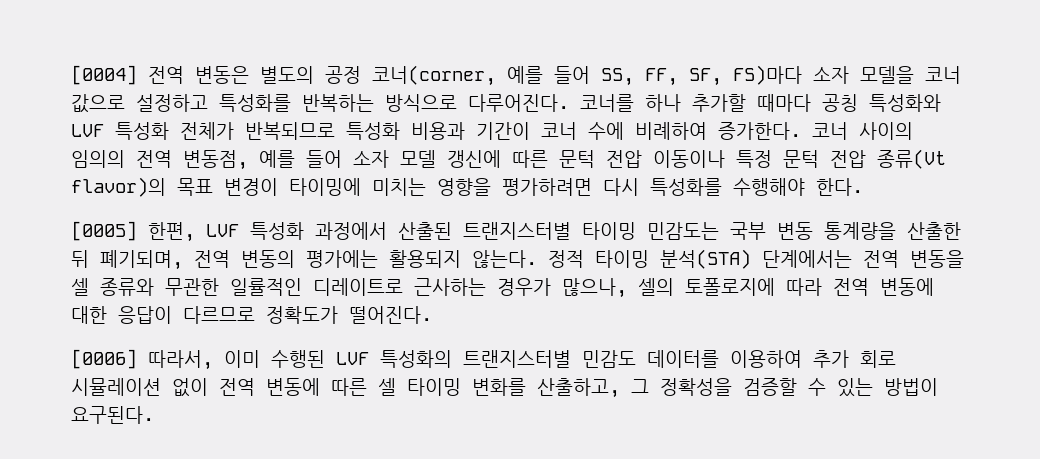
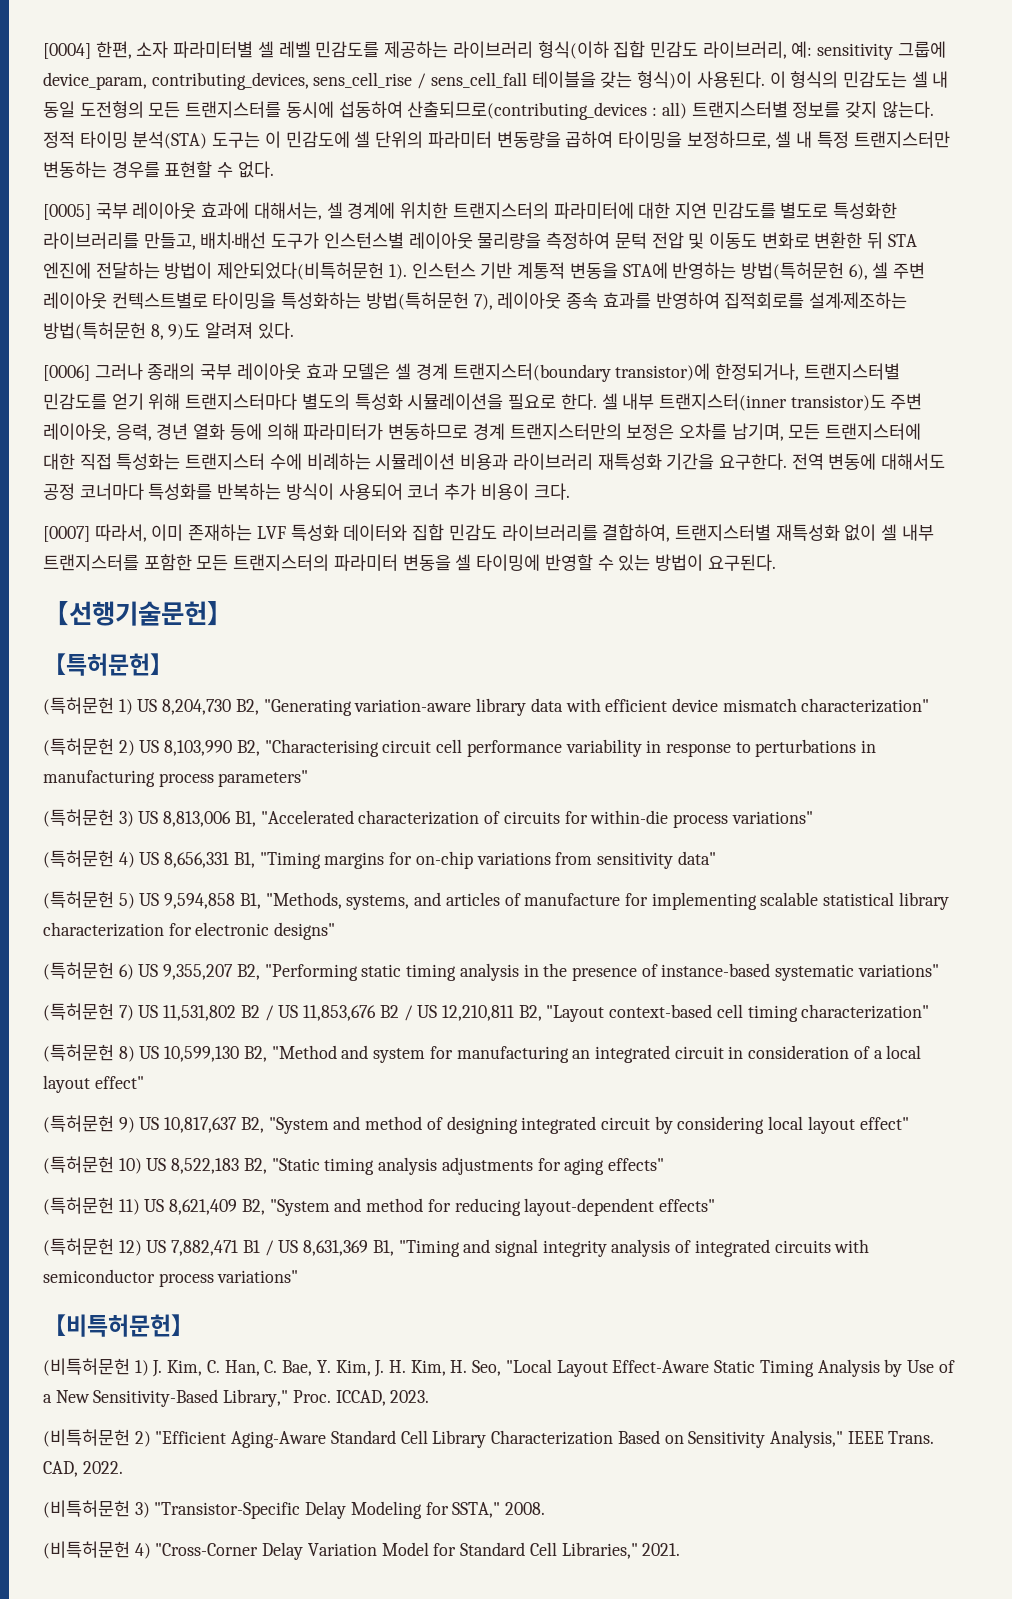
[148,65,961,86] [71,94,941,113] [71,122,913,140] [71,149,946,170] [71,177,863,197] [71,221,961,242] [71,249,964,270] [71,278,934,298] [71,306,432,324] [71,349,896,370] [71,378,938,398] [71,406,154,424] 전역 변동은 별도의 공정 코너(corner, 예를 들어 SS, FF, SF, FS)마다 소자 모델을 코너 값으로 설정하고 특성화를 반복하는 방식으로 다루어진다. 코너를 하나 추가할 때마다 공칭 특성화와 LVF 특성화 전체가 반복되므로 특성화 비용과 기간이 코너 수에 비례하여 증가한다. 코너 사이의 임의의 전역 변동점, 예를 들어 소자 모델 갱신에 따른 문턱 전압 이동이나 특정 문턱 전압 종류(Vt flavor)의 목표 변경이 타이밍에 미치는 영향을 평가하려면 다시 특성화를 수행해야 한다. // [0005] 한편, LVF 특성화 과정에서 산출된 트랜지스터별 타이밍 민감도는 국부 변동 통계량을 산출한 뒤 폐기되며, 전역 변동의 평가에는 활용되지 않는다. 정적 타이밍 분석(STA) 단계에서는 전역 변동을 셀 종류와 무관한 일률적인 디레이트로 근사하는 경우가 많으나, 셀의 토폴로지에 따라 전역 변동에 대한 응답이 다르므로 정확도가 떨어진다. // [0006] 따라서, 이미 수행된 LVF 특성화의 트랜지스터별 민감도 데이터를 이용하여 추가 회로 시뮬레이션 없이 전역 변동에 따른 셀 타이밍 변화를 산출하고, 그 정확성을 검증할 수 있는 방법이 요구된다. -> [95,41,946,60] [43,71,949,90] [43,101,934,120] [43,131,950,149] [43,161,274,178] [43,202,898,220] [43,232,917,250] [43,262,926,280] [43,292,907,310] [43,322,294,340] [43,363,900,382] [43,393,923,411] [43,423,922,441] [43,453,946,470] [43,483,570,500] [43,524,934,542] [43,554,776,571] [43,601,233,626] [43,653,173,676] [43,697,930,716] [43,738,877,757] [43,770,309,787] [43,809,813,828] [43,850,716,869] [43,891,949,910] [43,922,336,940] [43,962,939,981] [43,1003,930,1022] [43,1044,922,1063] [43,1075,144,1093] [43,1115,909,1134] [43,1156,664,1175] [43,1197,715,1216] [43,1238,870,1257] [43,1269,299,1287] [43,1314,194,1337] [43,1358,955,1377] [43,1389,430,1407] [43,1429,935,1448] [43,1461,123,1477] [43,1500,546,1519] [43,1541,681,1560] 한편, 소자 파라미터별 셀 레벨 민감도를 제공하는 라이브러리 형식(이하 집합 민감도 라이브러리, 예: sensitivity 그룹에 device_param, contributing_devices, sens_cell_rise / sens_cell_fall 테이블을 갖는 형식)이 사용된다. 이 형식의 민감도는 셀 내 동일 도전형의 모든 트랜지스터를 동시에 섭동하여 산출되므로(contributing_devices : all) 트랜지스터별 정보를 갖지 않는다. 정적 타이밍 분석(STA) 도구는 이 민감도에 셀 단위의 파라미터 변동량을 곱하여 타이밍을 보정하므로, 셀 내 특정 트랜지스터만 변동하는 경우를 표현할 수 없다. // [0005] 국부 레이아웃 효과에 대해서는, 셀 경계에 위치한 트랜지스터의 파라미터에 대한 지연 민감도를 별도로 특성화한 라이브러리를 만들고, 배치·배선 도구가 인스턴스별 레이아웃 물리량을 측정하여 문턱 전압 및 이동도 변화로 변환한 뒤 STA 엔진에 전달하는 방법이 제안되었다(비특허문헌 1). 인스턴스 기반 계통적 변동을 STA에 반영하는 방법(특허문헌 6), 셀 주변 레이아웃 컨텍스트별로 타이밍을 특성화하는 방법(특허문헌 7), 레이아웃 종속 효과를 반영하여 집적회로를 설계·제조하는 방법(특허문헌 8, 9)도 알려져 있다. // [0006] 그러나 종래의 국부 레이아웃 효과 모델은 셀 경계 트랜지스터(boundary transistor)에 한정되거나, 트랜지스터별 민감도를 얻기 위해 트랜지스터마다 별도의 특성화 시뮬레이션을 필요로 한다. 셀 내부 트랜지스터(inner transistor)도 주변 레이아웃, 응력, 경년 열화 등에 의해 파라미터가 변동하므로 경계 트랜지스터만의 보정은 오차를 남기며, 모든 트랜지스터에 대한 직접 특성화는 트랜지스터 수에 비례하는 시뮬레이션 비용과 라이브러리 재특성화 기간을 요구한다. 전역 변동에 대해서도 공정 코너마다 특성화를 반복하는 방식이 사용되어 코너 추가 비용이 크다. // [0007] 따라서, 이미 존재하는 LVF 특성화 데이터와 집합 민감도 라이브러리를 결합하여, 트랜지스터별 재특성화 없이 셀 내부 트랜지스터를 포함한 모든 트랜지스터의 파라미터 변동을 셀 타이밍에 반영할 수 있는 방법이 요구된다. // 【선행기술문헌】 // 【특허문헌】 // (특허문헌 1) US 8,204,730 B2, "Generating variation-aware library data with efficient device mismatch characterization" // (특허문헌 2) US 8,103,990 B2, "Characterising circuit cell performance variability in response to perturbations in manufacturing process parameters" // (특허문헌 3) US 8,813,006 B1, "Accelerated characterization of circuits for within-die process variations" // (특허문헌 4) US 8,656,331 B1, "Timing margins for on-chip variations from sensitivity data" // (특허문헌 5) US 9,594,858 B1, "Methods, systems, and articles of manufacture for implementing scalable statistical library characterization for electronic designs" // (특허문헌 6) US 9,355,207 B2, "Performing static timing analysis in the presence of instance-based systematic variations" // (특허문헌 7) US 11,531,802 B2 / US 11,853,676 B2 / US 12,210,811 B2, "Layout context-based cell timing characterization" // (특허문헌 8) US 10,599,130 B2, "Method and system for manufacturing an integrated circuit in consideration of a local layout effect" // (특허문헌 9) US 10,817,637 B2, "System and method of designing integrated circuit by considering local layout effect" // (특허문헌 10) US 8,522,183 B2, "Static timing analysis adjustments for aging effects" // (특허문헌 11) US 8,621,409 B2, "System and method for reducing layout-dependent effects" // (특허문헌 12) US 7,882,471 B1 / US 8,631,369 B1, "Timing and signal integrity analysis of integrated circuits with semiconductor process variations" // 【비특허문헌】 // (비특허문헌 1) J. Kim, C. Han, C. Bae, Y. Kim, J. H. Kim, H. Seo, "Local Layout Effect-Aware Static Timing Analysis by Use of a New Sensitivity-Based Library," Proc. ICCAD, 2023. // (비특허문헌 2) "Efficient Aging-Aware Standard Cell Library Characterization Based on Sensitivity Analysis," IEEE Trans. CAD, 2022. // (비특허문헌 3) "Transistor-Specific Delay Modeling for SSTA," 2008. // (비특허문헌 4) "Cross-Corner Delay Variation Model for Standard Cell Libraries," 2021.

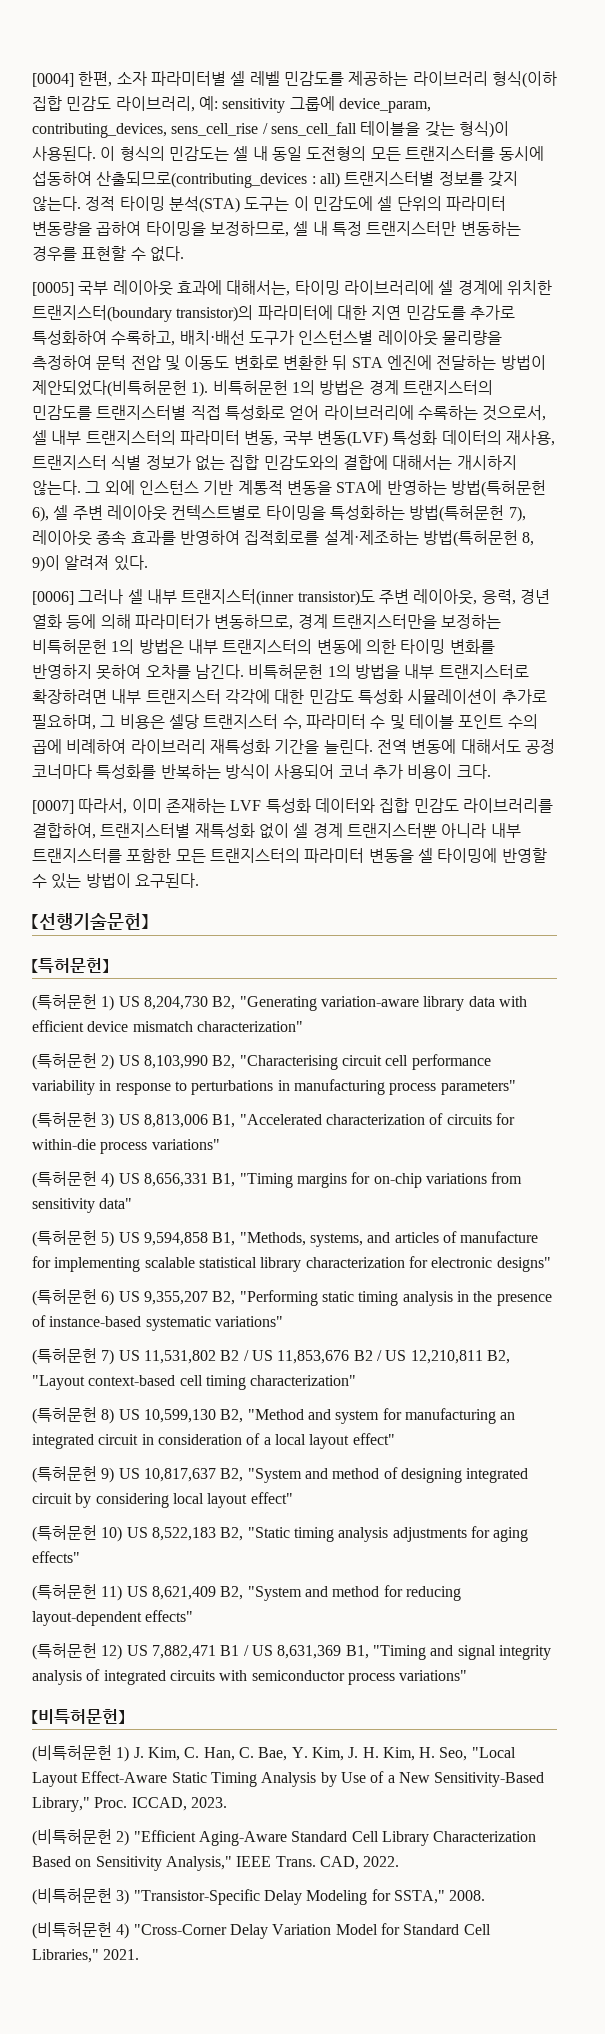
(322, 211) none -> [294,280,434,295] 타이밍 라이브러리에
[452,202,549,219] 트랜지스터의 -> [32,305,254,322] 트랜지스터(boundary transistor)의
[780,202,898,219] [43,232,196,250] 별도로 특성화한 라이브러리를 만들고, -> [469,305,515,320] [32,330,176,346] 추가로 특성화하여 수록하고,
(407, 272) none -> [212,380,493,395] [32,405,547,421] [32,430,555,447] [32,455,517,471] [32,480,135,495] 비특허문헌 1의 방법은 경계 트랜지스터의 민감도를 트랜지스터별 직접 특성화로 얻어 라이브러리에 수록하는 것으로서, 셀 내부 트랜지스터의 파라미터 변동, 국부 변동(LVF) 특성화 데이터의 재사용, 트랜지스터 식별 정보가 없는 집합 민감도와의 결합에 대해서는 개시하지 않는다. 그 외에
[168,323,201,340] 9)도 -> [32,555,60,572] 9)이
[147,363,900,382] [43,393,597,410] 종래의 국부 레이아웃 효과 모델은 셀 경계 트랜지스터(boundary transistor)에 한정되거나, 트랜지스터별 민감도를 얻기 위해 트랜지스터마다 별도의 특성화 시뮬레이션을 필요로 한다. -> (124, 596) none
[388,423,922,441] [43,453,509,470] 변동하므로 경계 트랜지스터만의 보정은 오차를 남기며, 모든 트랜지스터에 대한 직접 특성화는 트랜지스터 수에 비례하는 시뮬레이션 비용과 -> [214,614,502,630] [32,639,495,654] [32,664,529,680] [32,689,547,704] [32,714,538,730] [32,739,127,754] 변동하므로, 경계 트랜지스터만을 보정하는 비특허문헌 1의 방법은 내부 트랜지스터의 변동에 의한 타이밍 변화를 반영하지 못하여 오차를 남긴다. 비특허문헌 1의 방법을 내부 트랜지스터로 확장하려면 내부 트랜지스터 각각에 대한 민감도 특성화 시뮬레이션이 추가로 필요하며, 그 비용은 셀당 트랜지스터 수, 파라미터 수 및 테이블 포인트 수의 곱에 비례하여
[718,453,787,470] 요구한다. -> [323,739,373,754] 늘린다.
(898, 532) none -> [312,823,487,838] 경계 트랜지스터뿐 아니라

